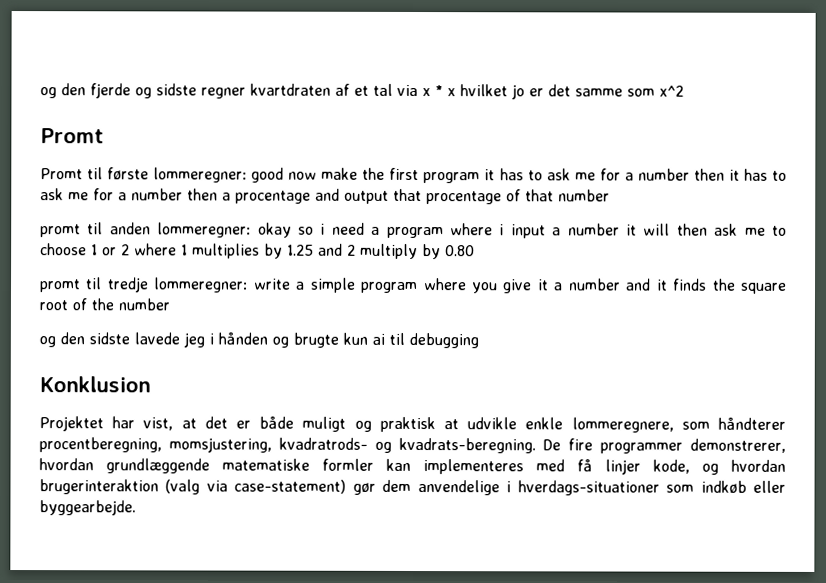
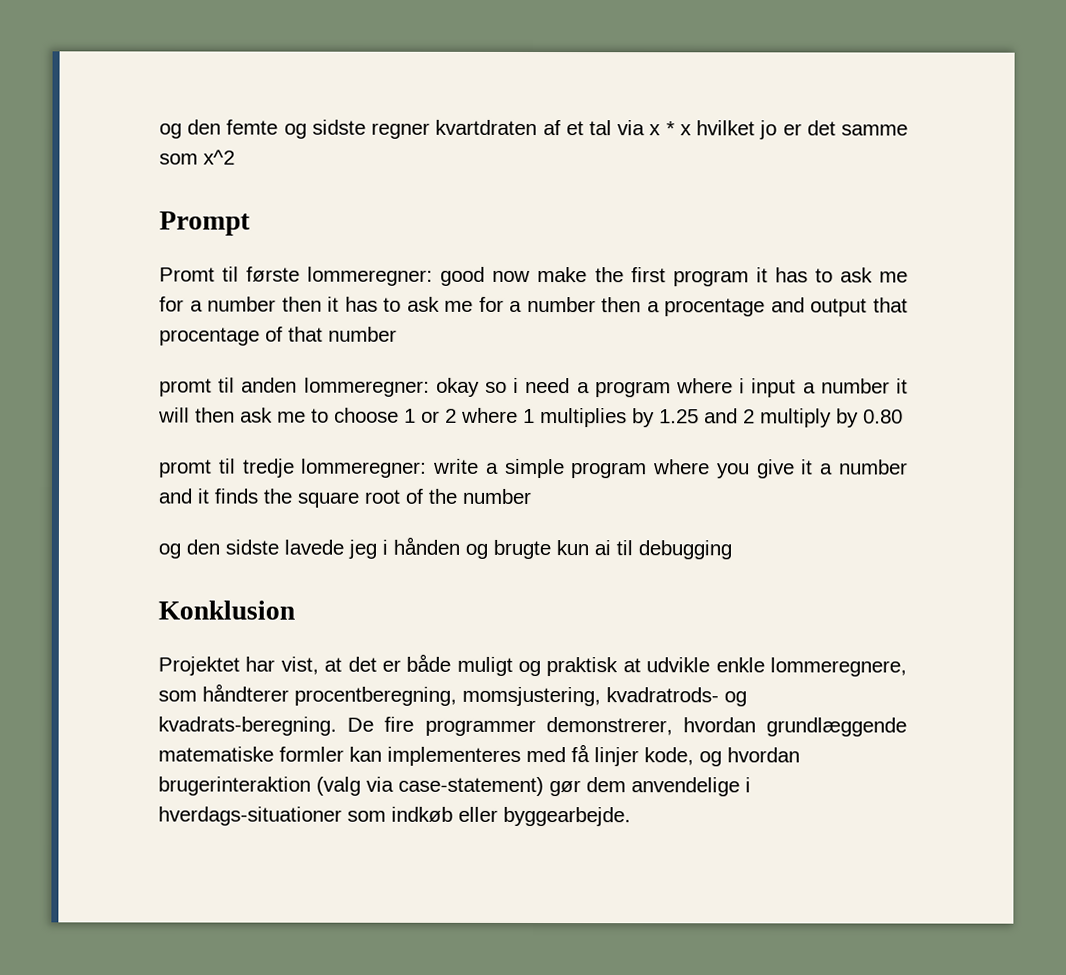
[40,83,131,99] og den fjerde -> [159,119,279,139] og den femte
[40,128,104,144] Promt -> [159,211,251,236] Prompt

